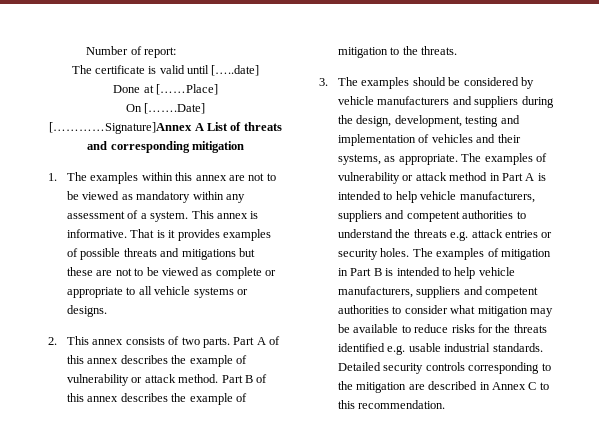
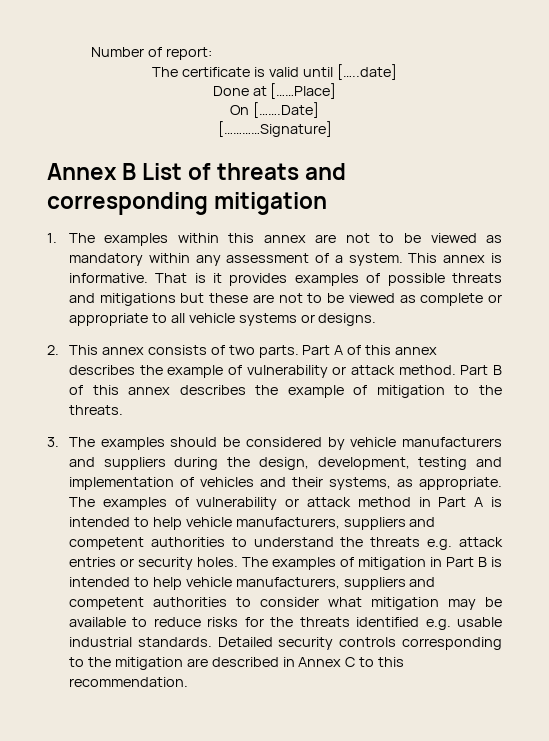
[49,122,204,134] […………Signature]Annex A -> [217,121,332,137] [47,163,137,180] […………Signature] // Annex B

